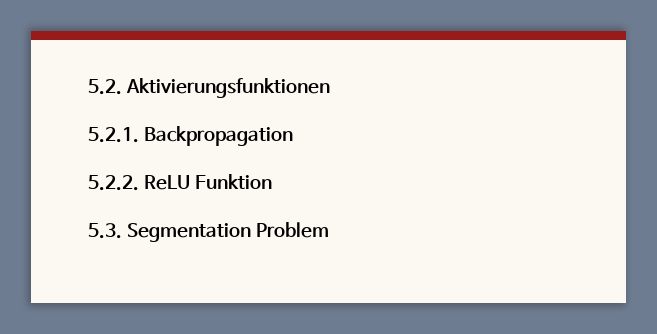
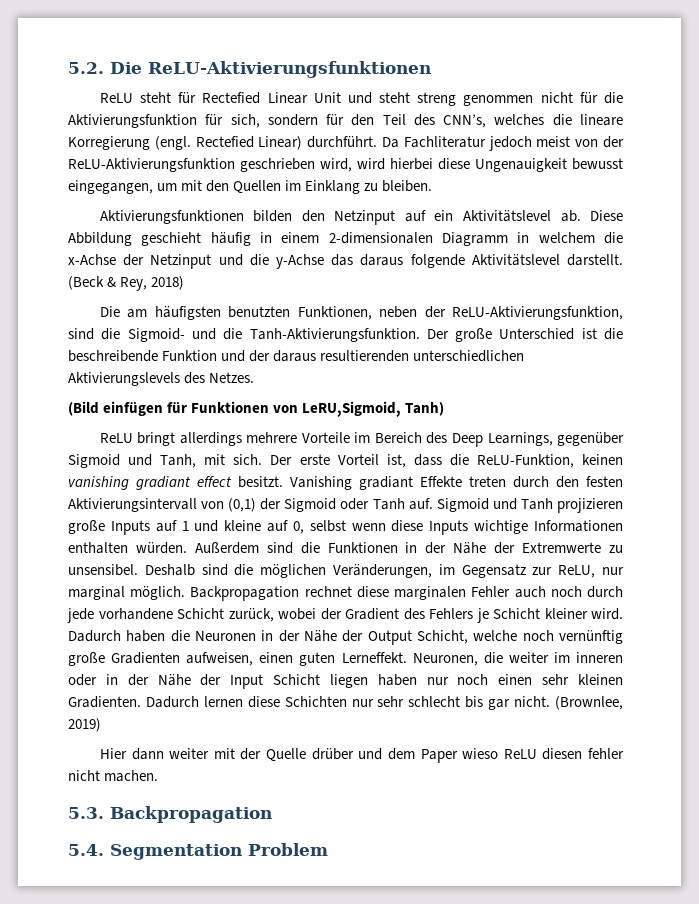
[126,78,331,98] [88,126,294,146] [88,174,273,191] [88,223,122,239] Aktivierungsfunktionen // 5.2.1. Backpropagation // 5.2.2. ReLU Funktion // 5.3. -> [110,61,431,78] [99,92,623,106] [68,114,623,128] [68,136,624,151] [68,158,623,172] [68,180,433,194] [99,210,623,225] [68,232,623,246] [68,254,623,269] [68,276,185,291] [99,306,623,320] [68,328,623,342] [68,350,525,362] [68,372,255,386] [68,401,445,417] [99,432,624,447] [68,454,623,468] [68,476,623,490] [68,498,624,513] [68,520,624,535] [68,542,624,554] [68,564,624,578] [68,586,624,601] [67,608,623,623] [68,630,623,645] [68,652,624,666] [68,674,624,689] [68,696,624,710] [68,718,101,732] [99,748,624,763] [68,770,159,782] [68,806,272,823] [68,844,104,856] Die ReLU-Aktivierungsfunktionen // ReLU steht für Rectefied Linear Unit und steht streng genommen nicht für die Aktivierungsfunktion für sich, sondern für den Teil des CNN’s, welches die lineare Korregierung (engl. Rectefied Linear) durchführt. Da Fachliteratur jedoch meist von der ReLU-Aktivierungsfunktion geschrieben wird, wird hierbei diese Ungenauigkeit bewusst eingegangen, um mit den Quellen im Einklang zu bleiben. // Aktivierungsfunktionen bilden den Netzinput auf ein Aktivitätslevel ab. Diese Abbildung geschieht häufig in einem 2-dimensionalen Diagramm in welchem die x-Achse der Netzinput und die y-Achse das daraus folgende Aktivitätslevel darstellt. (Beck & Rey, 2018) // Die am häufigsten benutzten Funktionen, neben der ReLU-Aktivierungsfunktion, sind die Sigmoid- und die Tanh-Aktivierungsfunktion. Der große Unterschied ist die beschreibende Funktion und der daraus resultierenden unterschiedlichen Aktivierungslevels des Netzes. // (Bild einfügen für Funktionen von LeRU,Sigmoid, Tanh) // ReLU bringt allerdings mehrere Vorteile im Bereich des Deep Learnings, gegenüber Sigmoid und Tanh, mit sich. Der erste Vorteil ist, dass die ReLU-Funktion, keinen vanishing gradiant effect besitzt. Vanishing gradiant Effekte treten durch den festen Aktivierungsintervall von (0,1) der Sigmoid oder Tanh auf. Sigmoid und Tanh projizieren große Inputs auf 1 und kleine auf 0, selbst wenn diese Inputs wichtige Informationen enthalten würden. Außerdem sind die Funktionen in der Nähe der Extremwerte zu unsensibel. Deshalb sind die möglichen Veränderungen, im Gegensatz zur ReLU, nur marginal möglich. Backpropagation rechnet diese marginalen Fehler auch noch durch jede vorhandene Schicht zurück, wobei der Gradient des Fehlers je Schicht kleiner wird. Dadurch haben die Neuronen in der Nähe der Output Schicht, welche noch vernünftig große Gradienten aufweisen, einen guten Lerneffekt. Neuronen, die weiter im inneren oder in der Nähe der Input Schicht liegen haben nur noch einen sehr kleinen Gradienten. Dadurch lernen diese Schichten nur sehr schlecht bis gar nicht. (Brownlee, 2019) // Hier dann weiter mit der Quelle drüber und dem Paper wieso ReLU diesen fehler nicht machen. // 5.3. Backpropagation // 5.4.

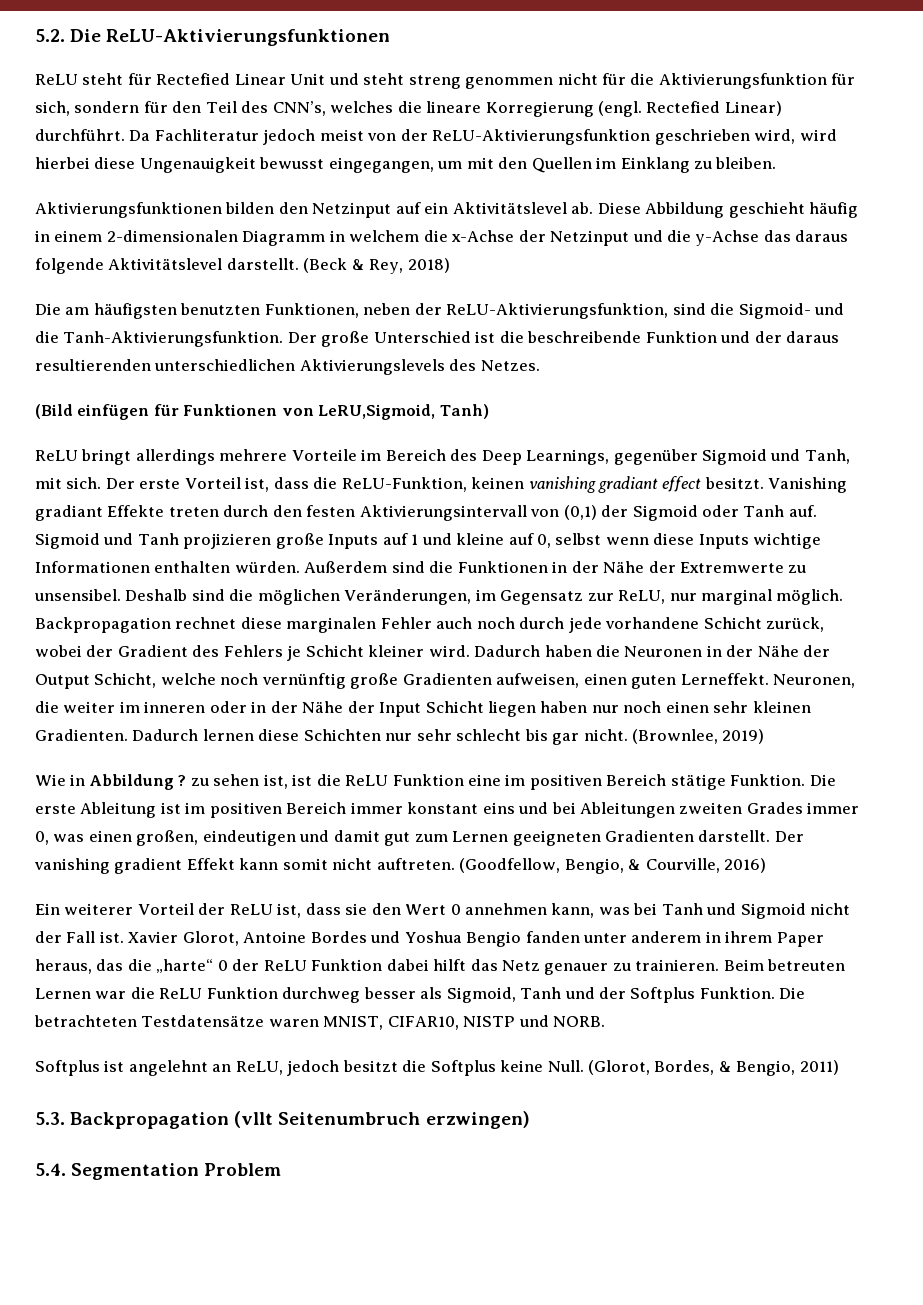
[99,748,624,763] [68,770,159,782] Hier dann weiter mit der Quelle drüber und dem Paper wieso ReLU diesen fehler nicht machen. -> [35,774,836,790] [35,802,860,818] [35,830,804,846] [34,858,767,874] [35,903,851,919] [35,931,824,947] [35,959,846,975] [35,987,806,1003] [34,1015,606,1030] [35,1060,839,1076] Wie in Abbildung ? zu sehen ist, ist die ReLU Funktion eine im positiven Bereich stätige Funktion. Die erste Ableitung ist im positiven Bereich immer konstant eins und bei Ableitungen zweiten Grades immer 0, was einen großen, eindeutigen und damit gut zum Lernen geeigneten Gradienten darstellt. Der vanishing gradient Effekt kann somit nicht auftreten. (Goodfellow, Bengio, & Courville, 2016) // Ein weiterer Vorteil der ReLU ist, dass sie den Wert 0 annehmen kann, was bei Tanh und Sigmoid nicht der Fall ist. Xavier Glorot, Antoine Bordes und Yoshua Bengio fanden unter anderem in ihrem Paper heraus, das die „harte“ 0 der ReLU Funktion dabei hilft das Netz genauer zu trainieren. Beim betreuten Lernen war die ReLU Funktion durchweg besser als Sigmoid, Tanh und der Softplus Funktion. Die betrachteten Testdatensätze waren MNIST, CIFAR10, NISTP und NORB. // Softplus ist angelehnt an ReLU, jedoch besitzt die Softplus keine Null. (Glorot, Bordes, & Bengio, 2011)
(272, 814) none -> [234,1111,530,1129] (vllt Seitenumbruch erzwingen)

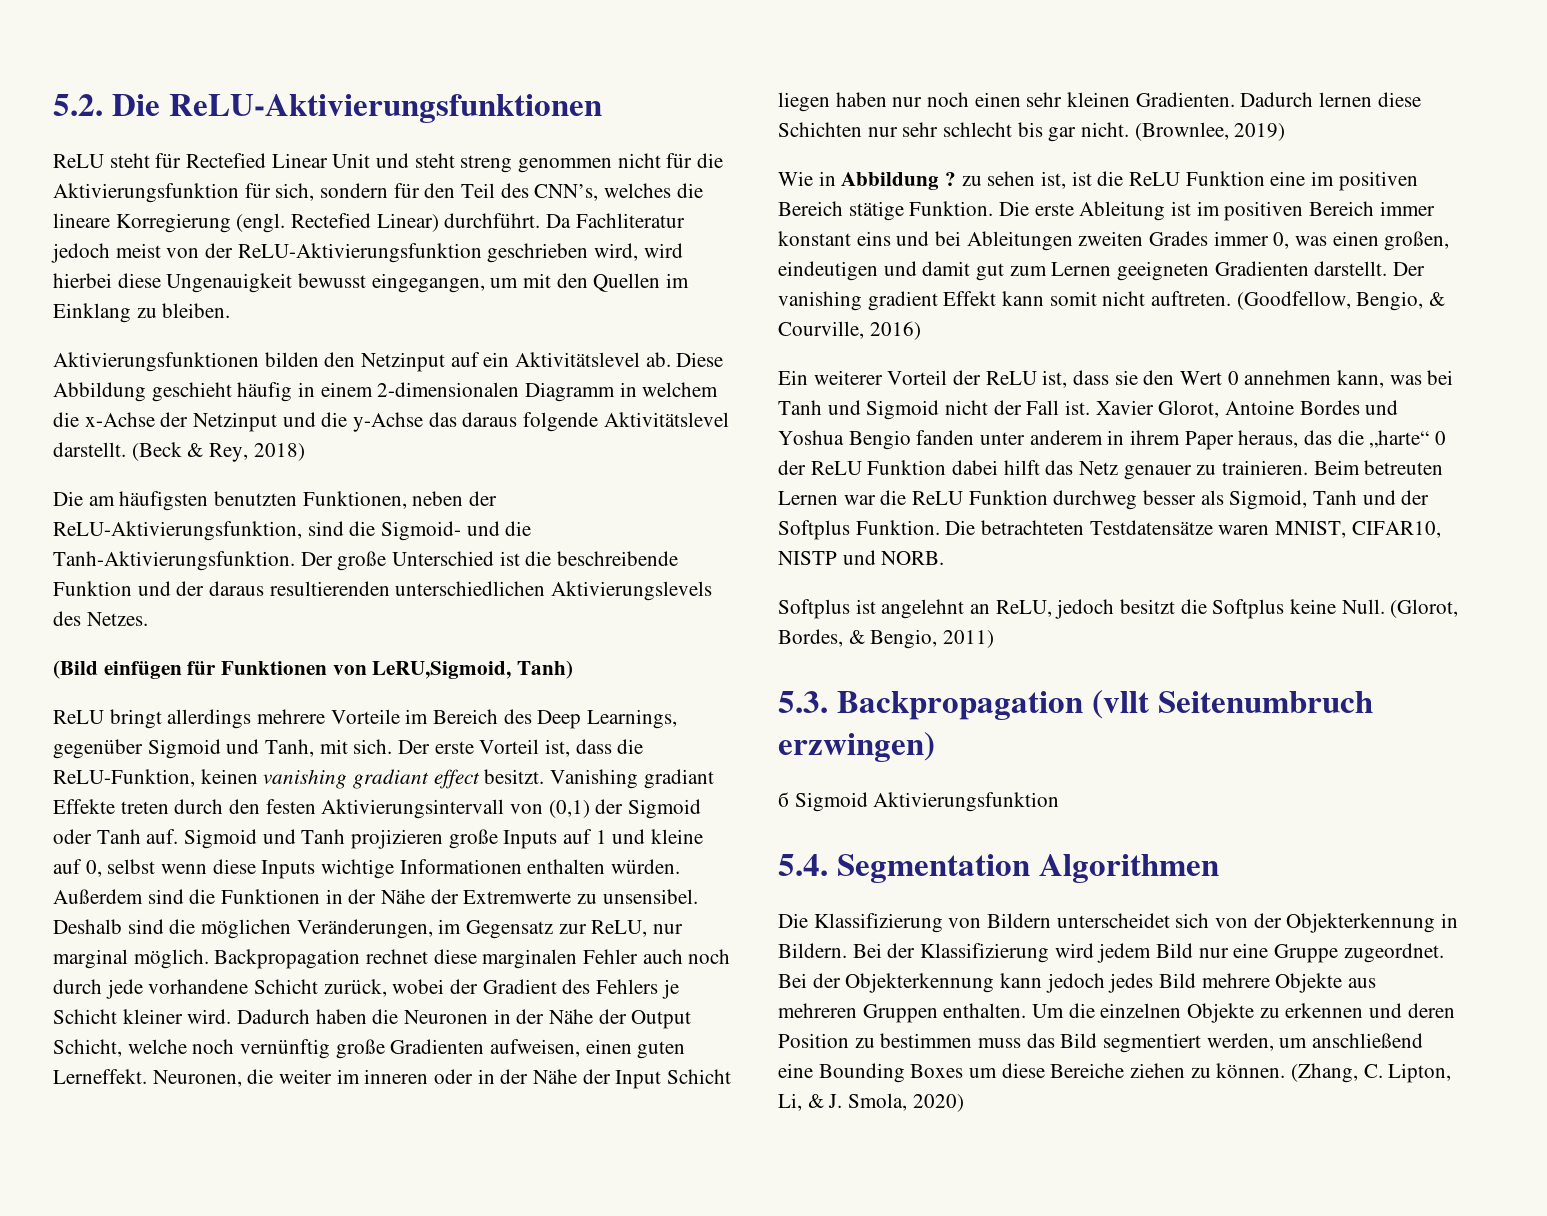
(530, 1120) none -> [778,792,1060,812] // б Sigmoid Aktivierungsfunktion
[204,1163,282,1176] Problem -> [1038,854,1219,883] [778,913,1459,933] [778,943,1444,963] [778,973,1377,993] [778,1003,1455,1023] [778,1033,1424,1053] [778,1063,1452,1083] [778,1093,964,1112] Algorithmen // Die Klassifizierung von Bildern unterscheidet sich von der Objekterkennung in Bildern. Bei der Klassifizierung wird jedem Bild nur eine Gruppe zugeordnet. Bei der Objekterkennung kann jedoch jedes Bild mehrere Objekte aus mehreren Gruppen enthalten. Um die einzelnen Objekte zu erkennen und deren Position zu bestimmen muss das Bild segmentiert werden, um anschließend eine Bounding Boxes um diese Bereiche ziehen zu können. (Zhang, C. Lipton, Li, & J. Smola, 2020)

